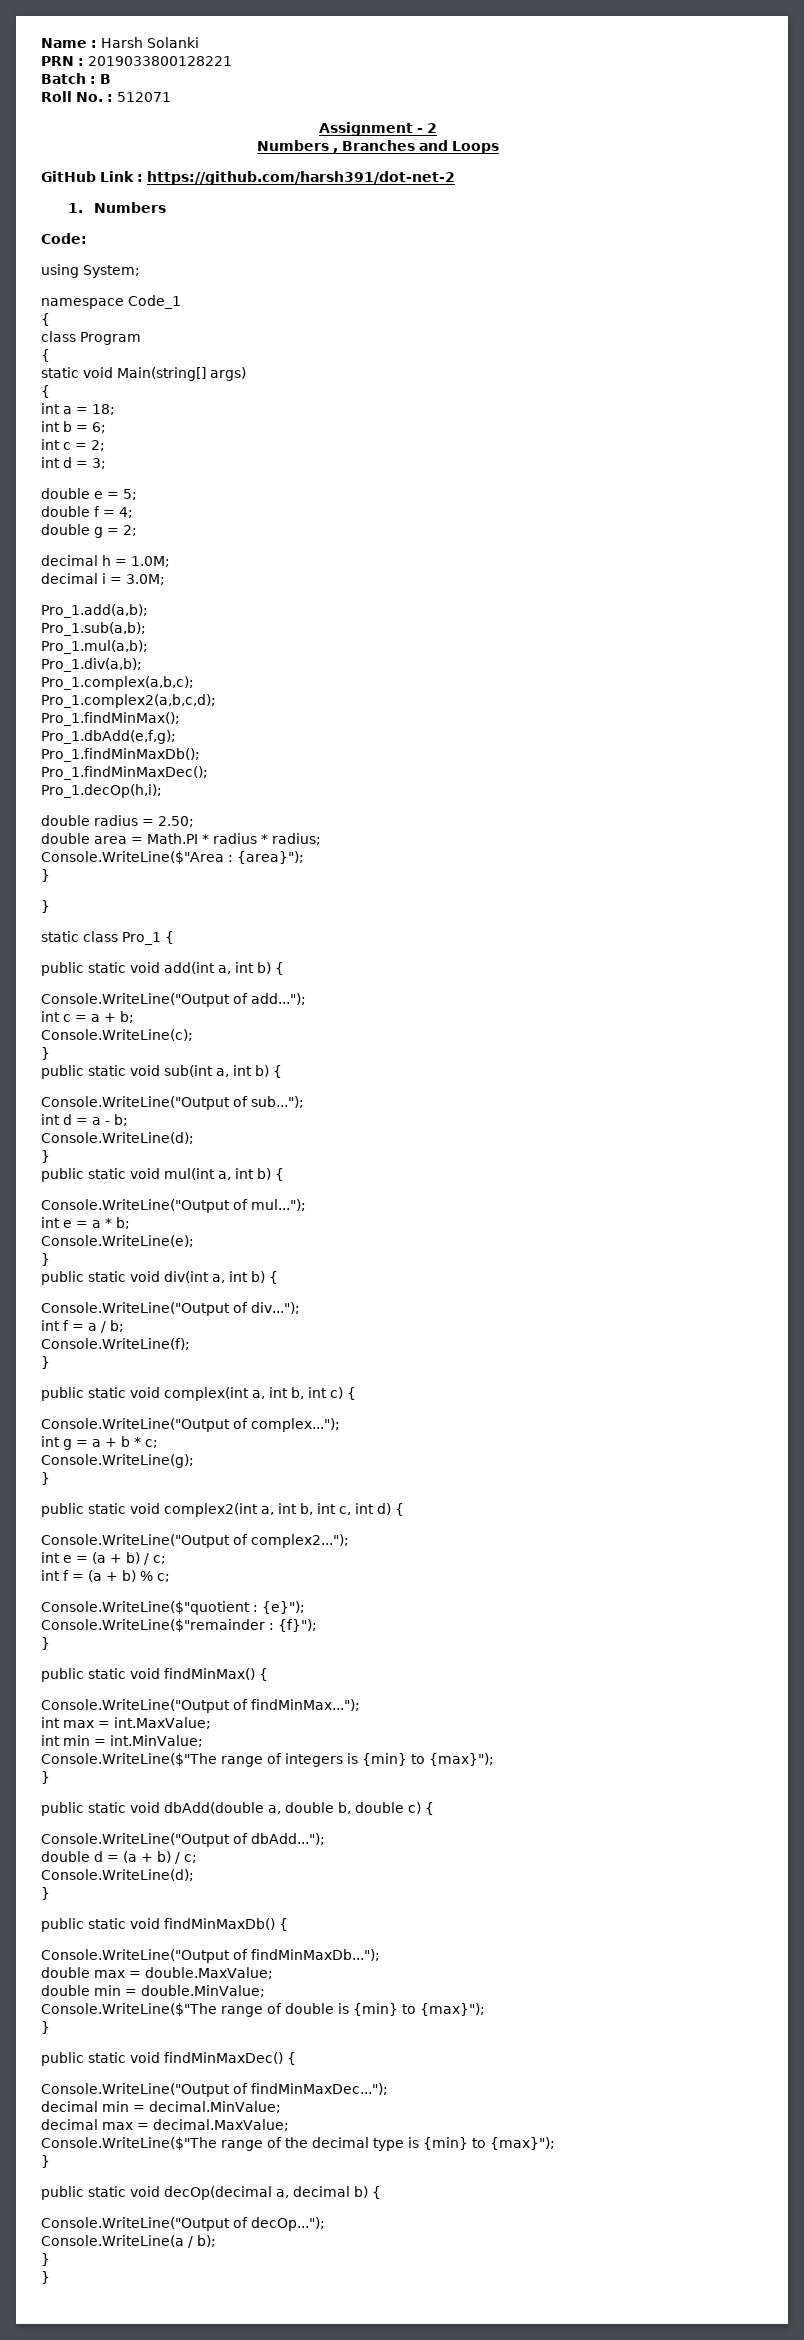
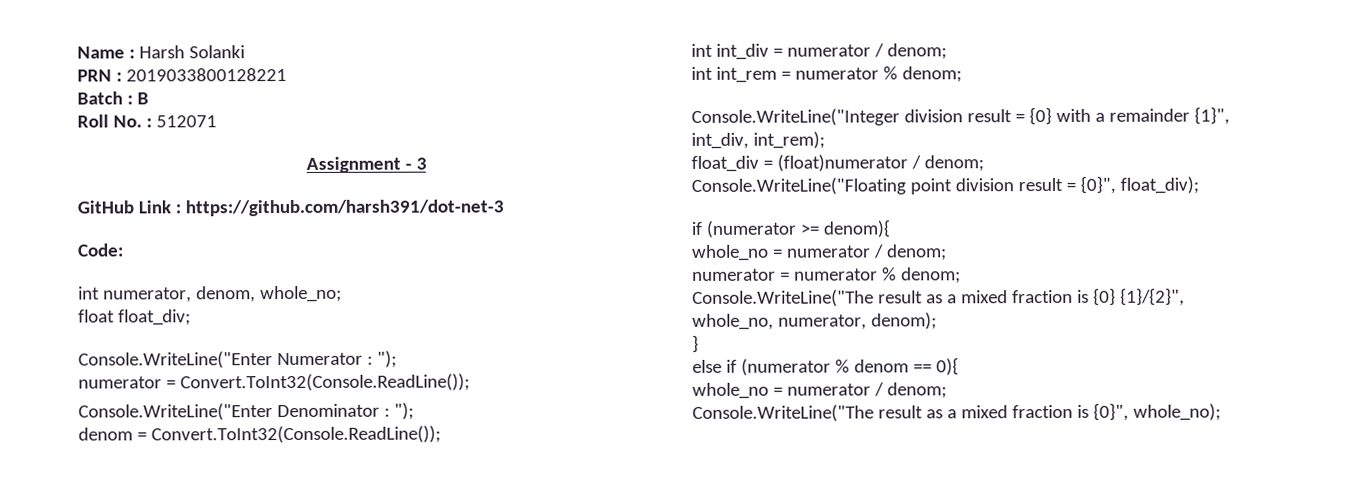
[427,123,437,133] [257,140,499,154] [41,171,455,185] [67,202,166,213] [41,233,87,244] [41,264,140,278] [41,295,181,309] [41,313,50,326] [41,331,141,345] [41,349,50,362] [41,367,246,381] [41,385,50,398] [41,403,115,415] [41,421,106,433] [41,439,105,451] [41,457,106,469] [41,488,137,500] [41,506,133,518] [41,524,137,538] [41,555,170,567] [41,573,165,585] [41,604,148,618] [41,622,146,636] [41,640,148,654] [41,658,142,672] [41,676,194,690] [41,694,216,708] [41,712,180,726] [41,730,176,744] [41,748,200,762] [41,766,208,780] [41,784,162,798] [41,815,194,827] [41,833,321,845] [41,851,304,864] [41,869,50,882] [41,900,50,913] [41,931,174,945] [41,962,284,976] [41,993,306,1007] [41,1011,134,1023] [41,1029,193,1041] [41,1047,50,1060] [41,1065,282,1079] [41,1096,304,1110] [41,1114,128,1126] [41,1132,194,1144] [41,1150,50,1163] [41,1168,284,1182] [41,1199,306,1213] [41,1217,130,1229] [41,1235,194,1247] [41,1253,50,1266] [41,1271,278,1285] [41,1302,300,1316] [41,1320,124,1333] [41,1338,190,1350] [41,1356,50,1369] [41,1387,356,1401] [41,1418,340,1432] [41,1436,158,1450] [41,1454,194,1468] [41,1472,50,1485] [41,1503,404,1517] [41,1534,349,1548] [41,1552,166,1565] [41,1570,170,1582] [41,1601,305,1615] [41,1619,317,1632] [41,1637,50,1650] [41,1668,268,1682] [41,1699,360,1713] [41,1717,211,1729] [41,1735,203,1747] [41,1753,494,1767] [41,1771,50,1784] [41,1802,434,1816] [41,1833,325,1847] [41,1851,197,1864] [41,1869,194,1881] [41,1887,50,1900] [41,1918,288,1932] [41,1949,380,1963] [41,1967,273,1979] [41,1985,265,1997] [41,2003,485,2017] [41,2021,50,2034] [41,2052,296,2066] [41,2083,388,2097] [41,2101,281,2113] [41,2119,289,2131] [41,2137,555,2151] [41,2155,50,2168] [41,2186,381,2200] [41,2217,325,2231] [41,2235,216,2248] [41,2253,50,2266] [41,2271,50,2284] 2 // Numbers , Branches and Loops // GitHub Link : https://github.com/harsh391/dot-net-2 // 1. Numbers // Code: // using System; // namespace Code_1 // { // class Program // { // static void Main(string[] args) // { // int a = 18; // int b = 6; // int c = 2; // int d = 3; // double e = 5; // double f = 4; // double g = 2; // decimal h = 1.0M; // decimal i = 3.0M; // Pro_1.add(a,b); // Pro_1.sub(a,b); // Pro_1.mul(a,b); // Pro_1.div(a,b); // Pro_1.complex(a,b,c); // Pro_1.complex2(a,b,c,d); // Pro_1.findMinMax(); // Pro_1.dbAdd(e,f,g); // Pro_1.findMinMaxDb(); // Pro_1.findMinMaxDec(); // Pro_1.decOp(h,i); // double radius = 2.50; // double area = Math.PI * radius * radius; // Console.WriteLine($"Area : {area}"); // } // } // static class Pro_1 { // public static void add(int a, int b) { // Console.WriteLine("Output of add..."); // int c = a + b; // Console.WriteLine(c); // } // public static void sub(int a, int b) { // Console.WriteLine("Output of sub..."); // int d = a - b; // Console.WriteLine(d); // } // public static void mul(int a, int b) { // Console.WriteLine("Output of mul..."); // int e = a * b; // Console.WriteLine(e); // } // public static void div(int a, int b) { // Console.WriteLine("Output of div..."); // int f = a / b; // Console.WriteLine(f); // } // public static void complex(int a, int b, int c) { // Console.WriteLine("Output of complex..."); // int g = a + b * c; // Console.WriteLine(g); // } // public static void complex2(int a, int b, int c, int d) { // Console.WriteLine("Output of complex2..."); // int e = (a + b) / c; // int f = (a + b) % c; // Console.WriteLine($"quotient : {e}"); // Console.WriteLine($"remainder : {f}"); // } // public static void findMinMax() { // Console.WriteLine("Output of findMinMax..."); // int max = int.MaxValue; // int min = int.MinValue; // Console.WriteLine($"The range of integers is {min} to {max}"); // } // public static void dbAdd(double a, double b, double c) { // Console.WriteLine("Output of dbAdd..."); // double d = (a + b) / c; // Console.WriteLine(d); // } // public static void findMinMaxDb() { // Console.WriteLine("Output of findMinMaxDb..."); // double max = double.MaxValue; // double min = double.MinValue; // Console.WriteLine($"The range of double is {min} to {max}"); // } // public static void findMinMaxDec() { // Console.WriteLine("Output of findMinMaxDec..."); // decimal min = decimal.MinValue; // decimal max = decimal.MaxValue; // Console.WriteLine($"The range of the decimal type is {min} to {max}"); // } // public static void decOp(decimal a, decimal b) { // Console.WriteLine("Output of decOp..."); // Console.WriteLine(a / b); // } // } -> [415,157,427,170] [77,199,504,217] [78,243,124,257] [78,285,342,303] [78,309,191,326] [78,350,397,369] [78,373,470,392] [78,402,414,421] [78,425,441,444] [691,43,947,60] [691,66,962,83] [691,106,1230,126] [691,131,825,149] [691,154,984,172] [691,175,1199,195] [691,219,890,238] [692,244,947,261] [692,267,961,284] [692,287,1185,307] [692,312,937,330] [692,334,699,353] [692,357,959,376] [692,382,947,399] [692,402,1221,422] 3 // GitHub Link : https://github.com/harsh391/dot-net-3 // Code: // int numerator, denom, whole_no; // float float_div; // Console.WriteLine("Enter Numerator : "); // numerator = Convert.ToInt32(Console.ReadLine()); // Console.WriteLine("Enter Denominator : "); // denom = Convert.ToInt32(Console.ReadLine()); // int int_div = numerator / denom; // int int_rem = numerator % denom; // Console.WriteLine("Integer division result = {0} with a remainder {1}", int_div, int_rem); // float_div = (float)numerator / denom; // Console.WriteLine("Floating point division result = {0}", float_div); // if (numerator >= denom){ // whole_no = numerator / denom; // numerator = numerator % denom; // Console.WriteLine("The result as a mixed fraction is {0} {1}/{2}", whole_no, numerator, denom); // } // else if (numerator % denom == 0){ // whole_no = numerator / denom; // Console.WriteLine("The result as a mixed fraction is {0}", whole_no);

